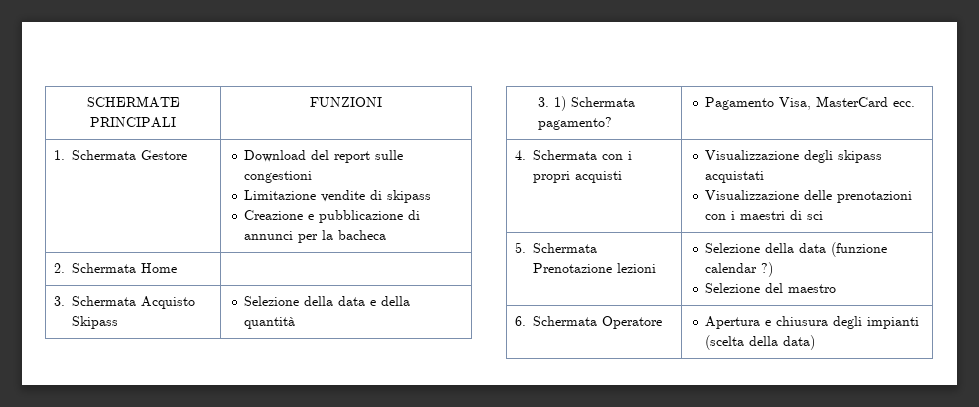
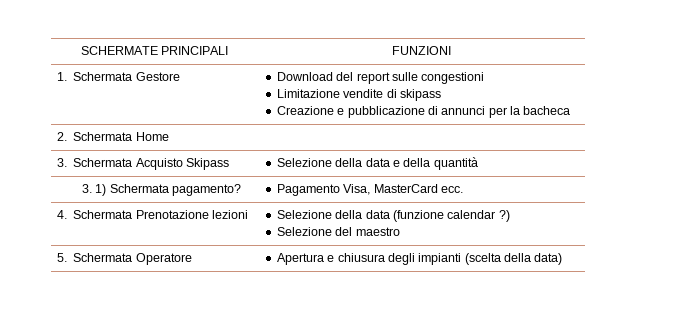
[601,151,632,160] [532,171,622,183] [705,150,883,163] [705,171,765,183] [705,190,913,203] [705,210,824,220] [514,242,597,253] con i propri acquisti | Visualizzazione degli skipass acquistati // Visualizzazione delle prenotazioni con i maestri di sci // 5. Schermata -> (133, 214) none
[514,316,526,326] 6. -> [57,253,68,262] 5.

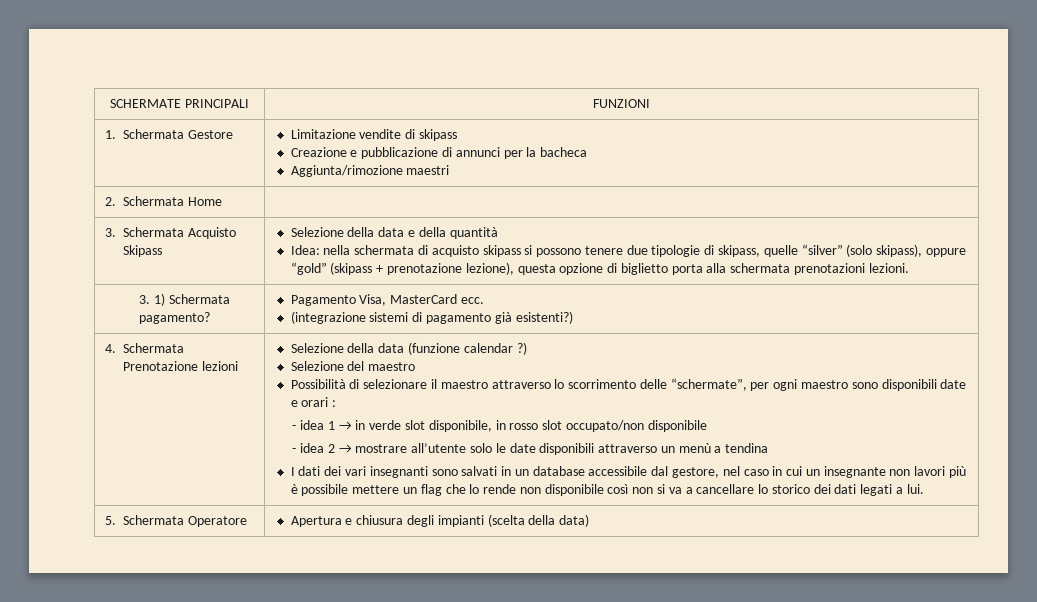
[276,72,485,84] Download del report sulle congestioni // -> (233, 134) none
(571, 110) none -> [290,165,450,177] // Aggiunta/rimozione maestri
(478, 163) none -> [290,244,966,257] [290,262,909,275] // Idea: nella schermata di acquisto skipass si possono tenere due tipologie di skipass, quelle “silver” (solo skipass), oppure “gold” (skipass + prenotazione lezione), questa opzione di biglietto porta alla schermata prenotazioni lezioni.
(463, 189) none -> [290,311,573,324] // (integrazione sistemi di pagamento già esistenti?)
(400, 231) none -> [290,378,967,391] [290,397,337,407] [292,420,707,432] [292,443,769,455] [290,466,966,478] [290,484,924,496] // Possibilità di selezionare il maestro attraverso lo scorrimento delle “schermate”, per ogni maestro sono disponibili date e orari : // - idea 1 → in verde slot disponibile, in rosso slot occupato/non disponibile // - idea 2 → mostrare all’utente solo le date disponibili attraverso un menù a tendina // I dati dei vari insegnanti sono salvati in un database accessibile dal gestore, nel caso in cui un insegnante non lavori più è possibile mettere un flag che lo rende non disponibile così non si va a cancellare lo storico dei dati legati a lui.

